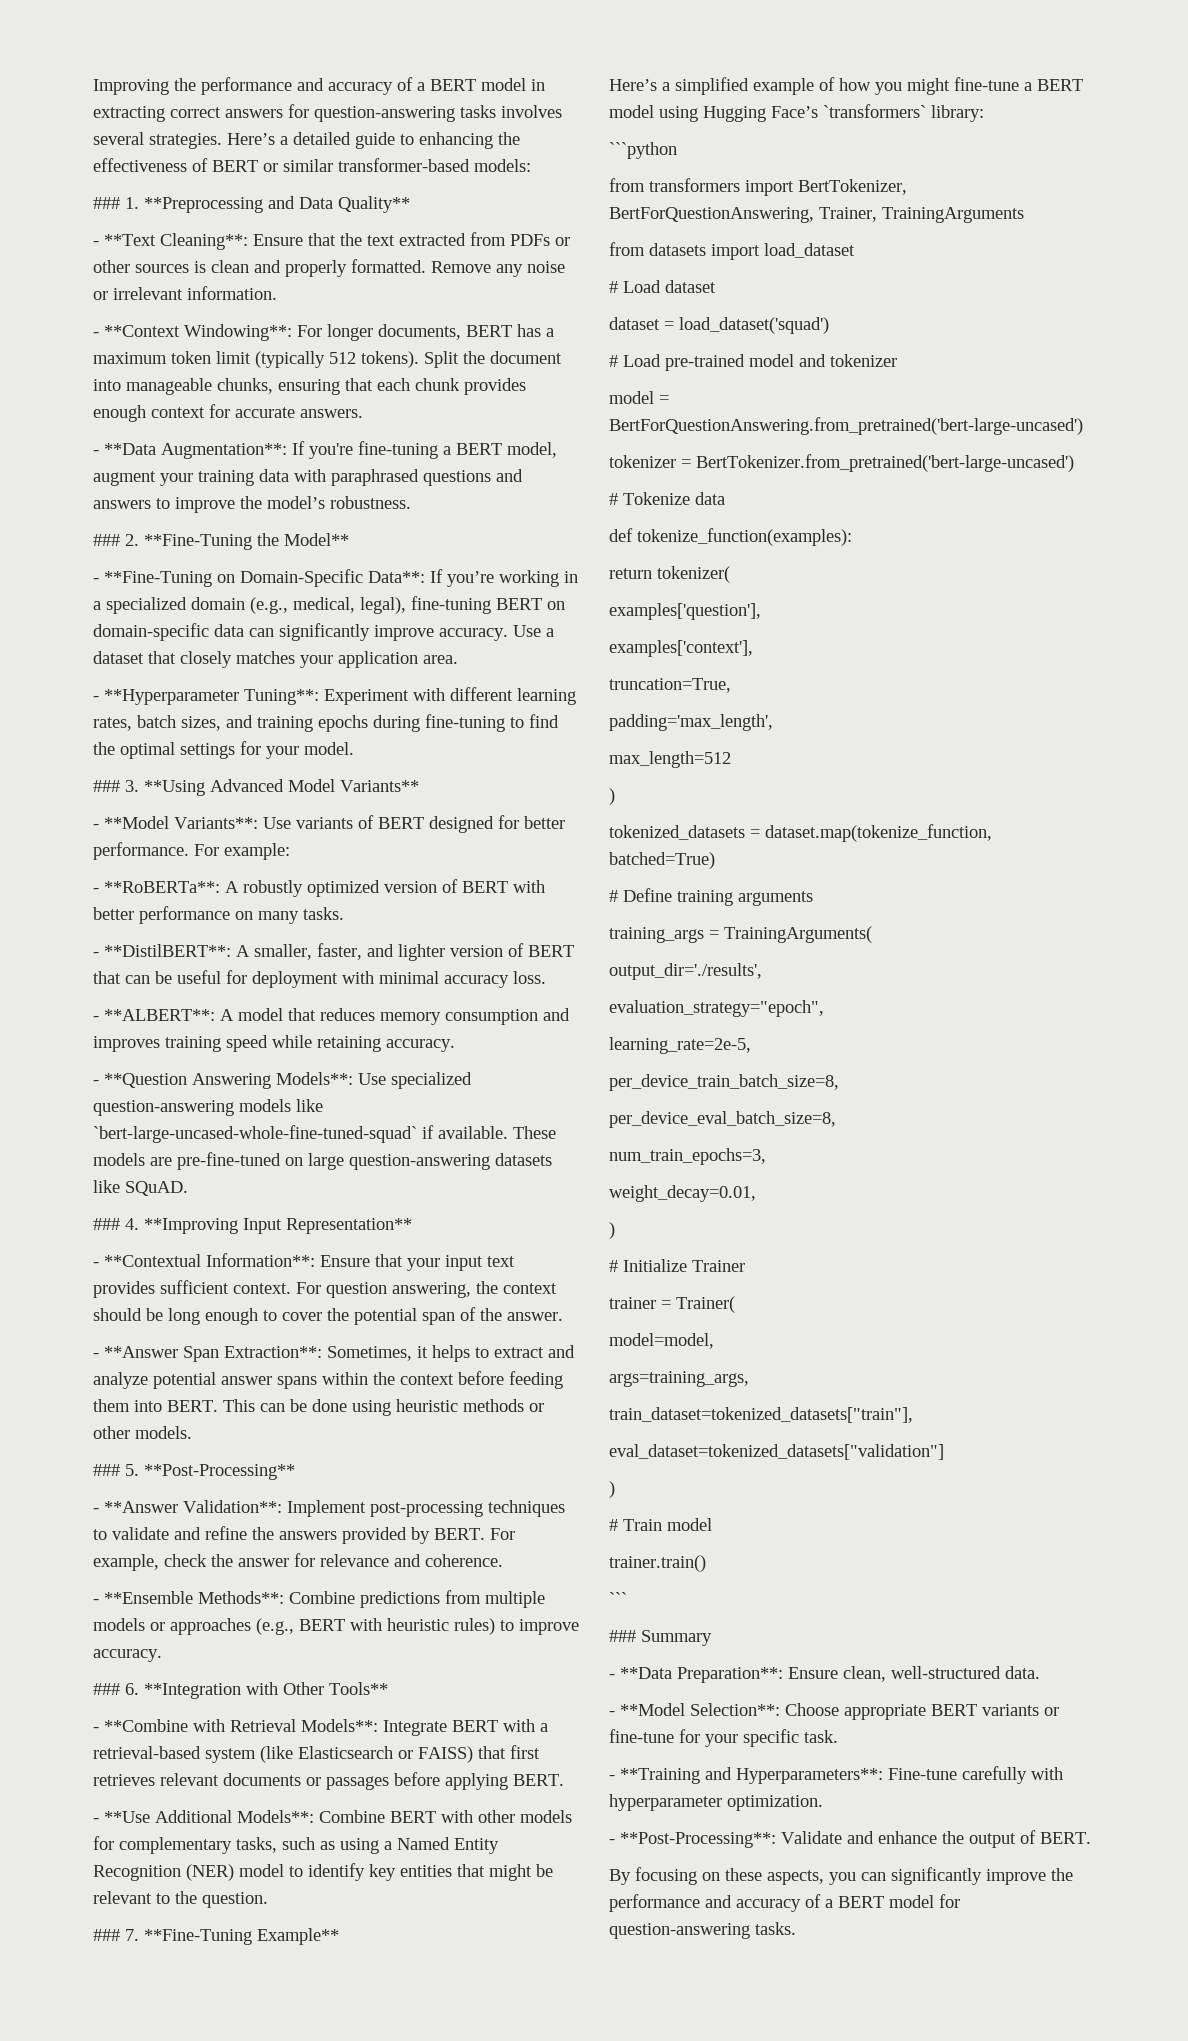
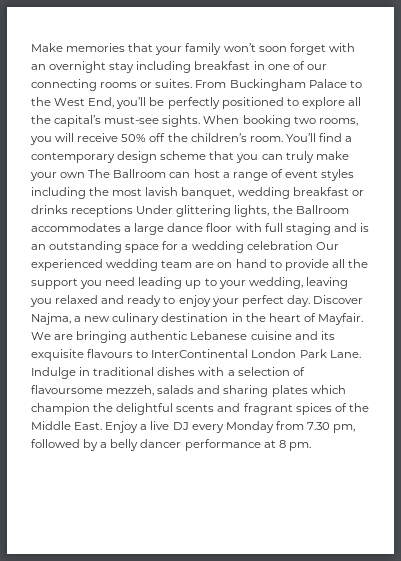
[93,77,545,95] [93,104,562,122] [93,132,520,149] [93,158,531,172] [93,196,410,213] [93,232,570,250] [93,259,565,277] [93,286,277,300] [93,324,554,341] [93,351,562,368] [93,378,526,395] [93,404,363,422] [93,441,557,459] [93,469,523,486] [93,496,411,513] [93,533,349,550] [93,569,578,587] [93,596,565,614] [93,623,554,641] [93,651,458,668] [93,687,576,705] [93,714,559,732] [93,741,354,759] [93,779,419,796] [93,815,565,833] [93,842,290,860] [93,879,545,897] [93,906,344,924] [93,943,574,961] [93,970,546,988] [93,1008,570,1025] [93,1035,455,1052] [93,1072,472,1089] [93,1099,323,1116] [93,1125,556,1143] [93,1152,552,1170] [93,1180,188,1196] [93,1218,412,1234] [93,1253,515,1271] [93,1280,557,1298] [93,1307,563,1325] [93,1345,575,1362] [93,1371,563,1389] [93,1399,544,1416] [93,1426,192,1439] [93,1464,295,1480] [93,1500,565,1517] [93,1526,515,1544] [93,1553,503,1571] [93,1590,545,1608] [93,1618,579,1635] [93,1649,162,1662] [93,1682,388,1699] [93,1719,548,1736] [93,1745,540,1763] [93,1772,564,1790] [93,1810,572,1823] [93,1836,499,1854] [93,1863,553,1881] [93,1891,268,1908] [93,1928,339,1945] [609,77,1083,95] [609,104,984,122] [609,142,677,159] [609,178,907,196] [609,207,1024,223] [609,242,855,260] [609,280,716,293] [609,317,829,334] [609,354,897,371] [609,391,669,404] [609,417,1083,435] [609,454,1074,472] [609,492,725,505] [609,528,852,546] [609,566,730,583] [609,603,761,620] [609,640,753,657] [609,678,731,693] [609,714,773,731] [609,751,731,768] [609,788,615,805] [609,824,992,842] [609,852,715,869] [609,888,813,906] [609,926,872,943] [609,963,762,980] [609,1000,824,1017] [609,1037,751,1054] [609,1074,839,1091] [609,1111,836,1128] [609,1148,766,1165] [609,1185,756,1202] [609,1222,615,1239] [609,1259,745,1272] [609,1296,735,1313] [609,1333,714,1349] [609,1371,749,1387] [609,1407,913,1423] [609,1444,944,1460] [609,1481,615,1498] [609,1518,712,1531] [609,1555,706,1572] [609,1592,627,1605] [609,1630,712,1646] [609,1666,1040,1683] [609,1703,1059,1720] [609,1729,838,1747] [609,1766,1063,1784] [609,1794,823,1811] [609,1830,1091,1848] [609,1867,1073,1885] [609,1894,960,1912] [609,1922,796,1939] Improving the performance and accuracy of a BERT model in extracting correct answers for question-answering tasks involves several strategies. Here’s a detailed guide to enhancing the effectiveness of BERT or similar transformer-based models: // ### 1. **Preprocessing and Data Quality** // - **Text Cleaning**: Ensure that the text extracted from PDFs or other sources is clean and properly formatted. Remove any noise or irrelevant information. // - **Context Windowing**: For longer documents, BERT has a maximum token limit (typically 512 tokens). Split the document into manageable chunks, ensuring that each chunk provides enough context for accurate answers. // - **Data Augmentation**: If you're fine-tuning a BERT model, augment your training data with paraphrased questions and answers to improve the model’s robustness. // ### 2. **Fine-Tuning the Model** // - **Fine-Tuning on Domain-Specific Data**: If you’re working in a specialized domain (e.g., medical, legal), fine-tuning BERT on domain-specific data can significantly improve accuracy. Use a dataset that closely matches your application area. // - **Hyperparameter Tuning**: Experiment with different learning rates, batch sizes, and training epochs during fine-tuning to find the optimal settings for your model. // ### 3. **Using Advanced Model Variants** // - **Model Variants**: Use variants of BERT designed for better performance. For example: // - **RoBERTa**: A robustly optimized version of BERT with better performance on many tasks. // - **DistilBERT**: A smaller, faster, and lighter version of BERT that can be useful for deployment with minimal accuracy loss. // - **ALBERT**: A model that reduces memory consumption and improves training speed while retaining accuracy. // - **Question Answering Models**: Use specialized question-answering models like `bert-large-uncased-whole-fine-tuned-squad` if available. These models are pre-fine-tuned on large question-answering datasets like SQuAD. // ### 4. **Improving Input Representation** // - **Contextual Information**: Ensure that your input text provides sufficient context. For question answering, the context should be long enough to cover the potential span of the answer. // - **Answer Span Extraction**: Sometimes, it helps to extract and analyze potential answer spans within the context before feeding them into BERT. This can be done using heuristic methods or other models. // ### 5. **Post-Processing** // - **Answer Validation**: Implement post-processing techniques to validate and refine the answers provided by BERT. For example, check the answer for relevance and coherence. // - **Ensemble Methods**: Combine predictions from multiple models or approaches (e.g., BERT with heuristic rules) to improve accuracy. // ### 6. **Integration with Other Tools** // - **Combine with Retrieval Models**: Integrate BERT with a retrieval-based system (like Elasticsearch or FAISS) that first retrieves relevant documents or passages before applying BERT. // - **Use Additional Models**: Combine BERT with other models for complementary tasks, such as using a Named Entity Recognition (NER) model to identify key entities that might be relevant to the question. // ### 7. **Fine-Tuning Example** // Here’s a simplified example of how you might fine-tune a BERT model using Hugging Face’s `transformers` library: // ```python // from transformers import BertTokenizer, BertForQuestionAnswering, Trainer, TrainingArguments // from datasets import load_dataset // # Load dataset // dataset = load_dataset('squad') // # Load pre-trained model and tokenizer // model = BertForQuestionAnswering.from_pretrained('bert-large-uncased') // tokenizer = BertTokenizer.from_pretrained('bert-large-uncased') // # Tokenize data // def tokenize_function(examples): // return tokenizer( // examples['question'], // examples['context'], // truncation=True, // padding='max_length', // max_length=512 // ) // tokenized_datasets = dataset.map(tokenize_function, batched=True) // # Define training arguments // training_args = TrainingArguments( // output_dir='./results', // evaluation_strategy="epoch", // learning_rate=2e-5, // per_device_train_batch_size=8, // per_device_eval_batch_size=8, // num_train_epochs=3, // weight_decay=0.01, // ) // # Initialize Trainer // trainer = Trainer( // model=model, // args=training_args, // train_dataset=tokenized_datasets["train"], // eval_dataset=tokenized_datasets["validation"] // ) // # Train model // trainer.train() // ``` // ### Summary // - **Data Preparation**: Ensure clean, well-structured data. // - **Model Selection**: Choose appropriate BERT variants or fine-tune for your specific task. // - **Training and Hyperparameters**: Fine-tune carefully with hyperparameter optimization. // - **Post-Processing**: Validate and enhance the output of BERT. // By focusing on these aspects, you can significantly improve the performance and accuracy of a BERT model for question-answering tasks. -> [31,43,355,55] [31,61,327,73] [31,79,362,91] [31,97,361,109] [31,115,358,127] [30,133,353,145] [31,151,349,163] [30,169,355,181] [31,187,364,199] [31,205,349,217] [31,223,369,235] [31,241,339,253] [31,259,368,271] [31,277,348,289] [30,295,363,307] [31,313,363,325] [31,331,335,343] [31,349,361,361] [31,367,305,379] [31,385,346,397] [31,403,369,415] [31,421,356,433] [31,439,311,451] Make memories that your family won’t soon forget with an overnight stay including breakfast in one of our connecting rooms or suites. From Buckingham Palace to the West End, you’ll be perfectly positioned to explore all the capital’s must-see sights. When booking two rooms, you will receive 50% off the children’s room. You’ll find a contemporary design scheme that you can truly make your own The Ballroom can host a range of event styles including the most lavish banquet, wedding breakfast or drinks receptions Under glittering lights, the Ballroom accommodates a large dance floor with full staging and is an outstanding space for a wedding celebration Our experienced wedding team are on hand to provide all the support you need leading up to your wedding, leaving you relaxed and ready to enjoy your perfect day. Discover Najma, a new culinary destination in the heart of Mayfair. We are bringing authentic Lebanese cuisine and its exquisite flavours to InterContinental London Park Lane. Indulge in traditional dishes with a selection of flavoursome mezzeh, salads and sharing plates which champion the delightful scents and fragrant spices of the Middle East. Enjoy a live DJ every Monday from 7.30 pm, followed by a belly dancer performance at 8 pm.

